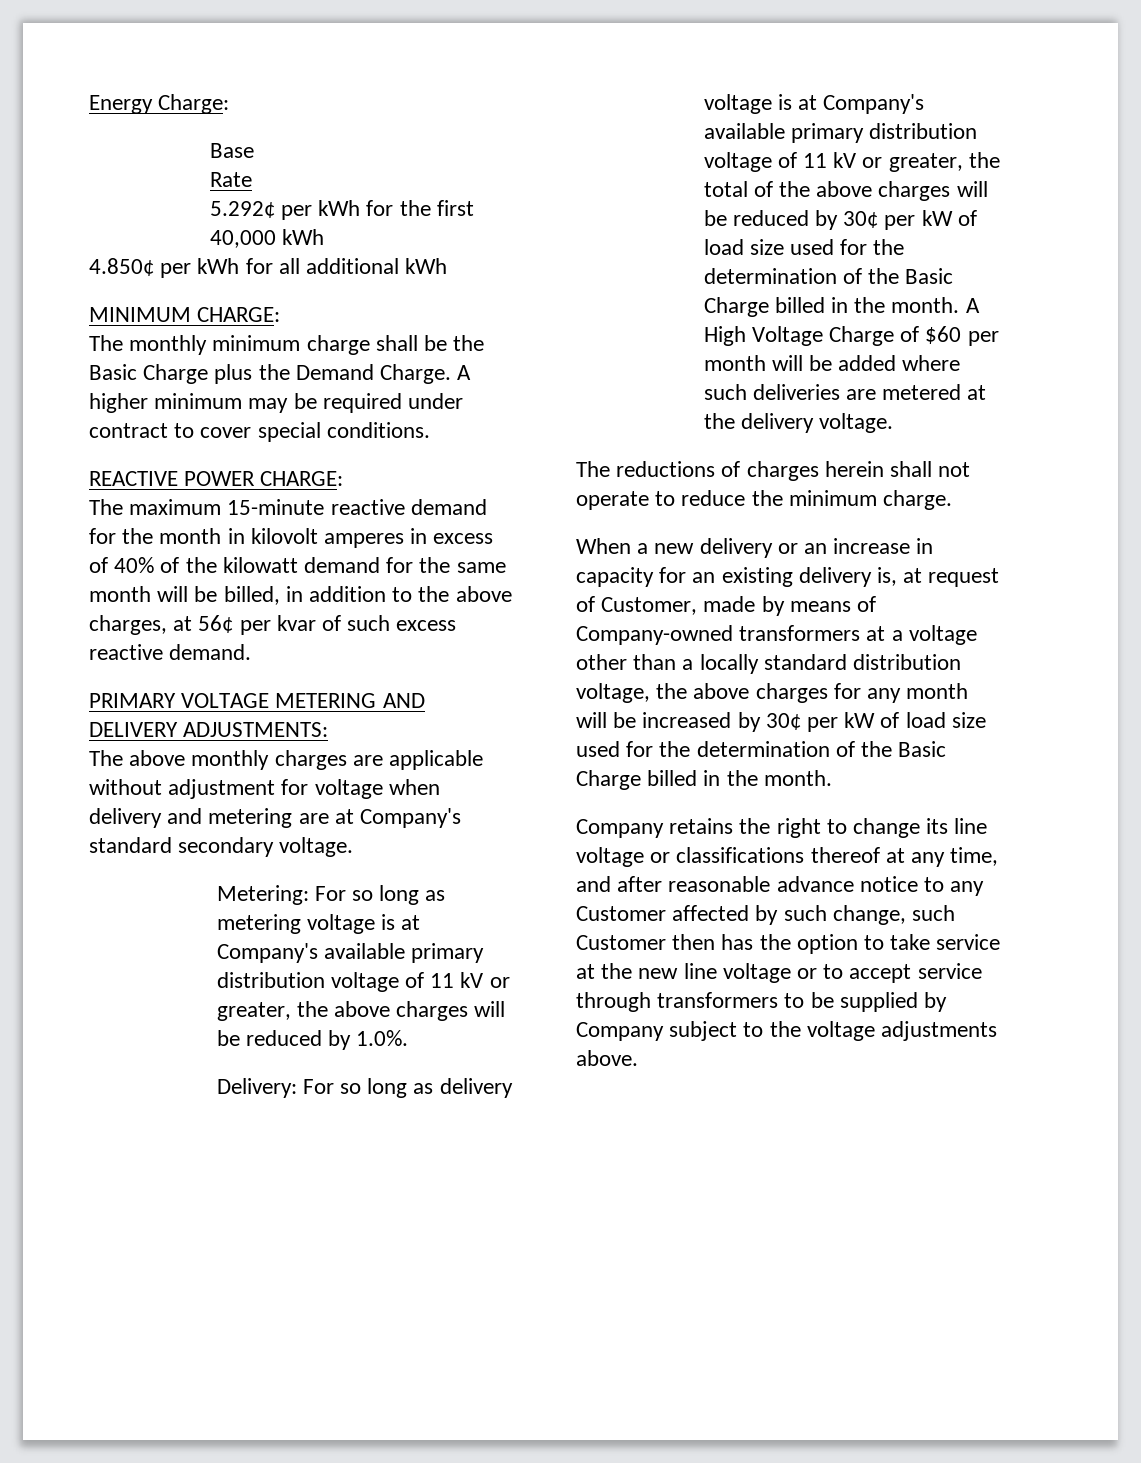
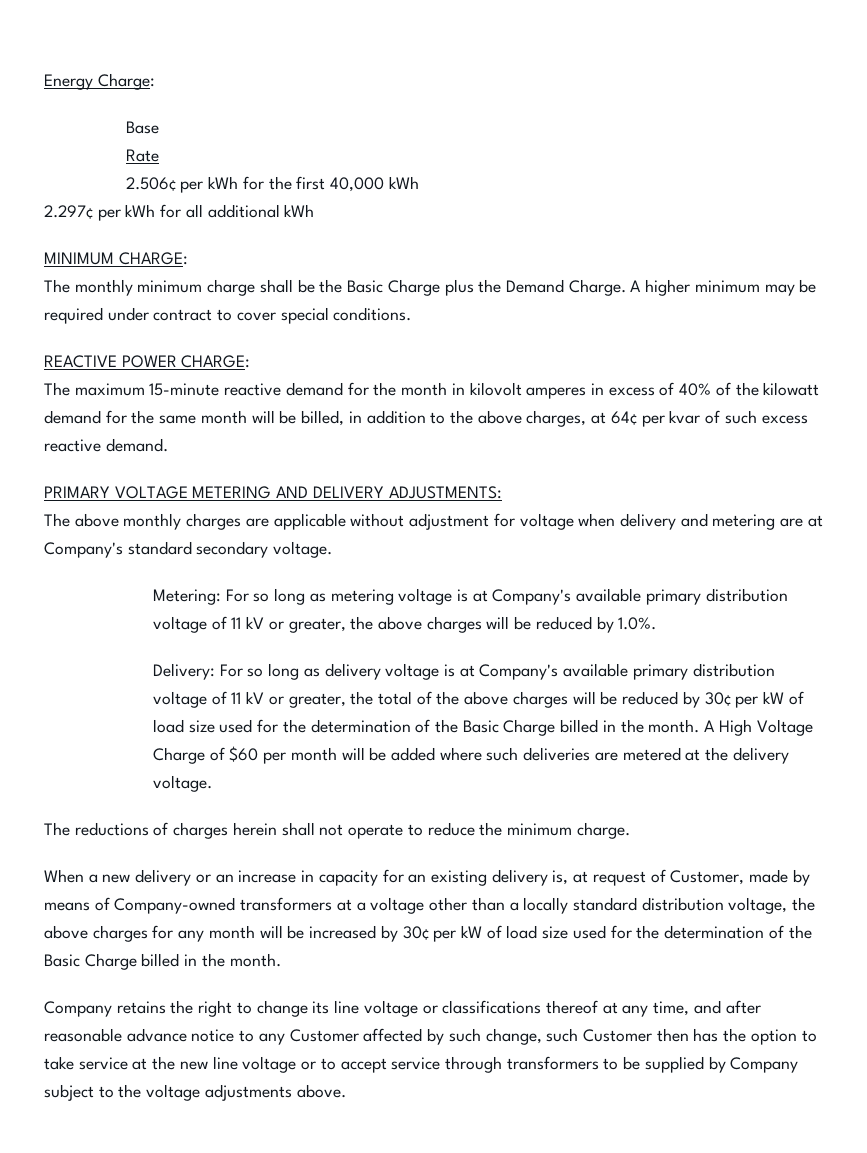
[209,201,275,218] 5.292¢ -> [125,177,176,191] 2.506¢
[89,258,154,276] 4.850¢ -> [44,205,93,219] 2.297¢
[198,615,234,633] 56¢ -> [610,411,637,425] 64¢

